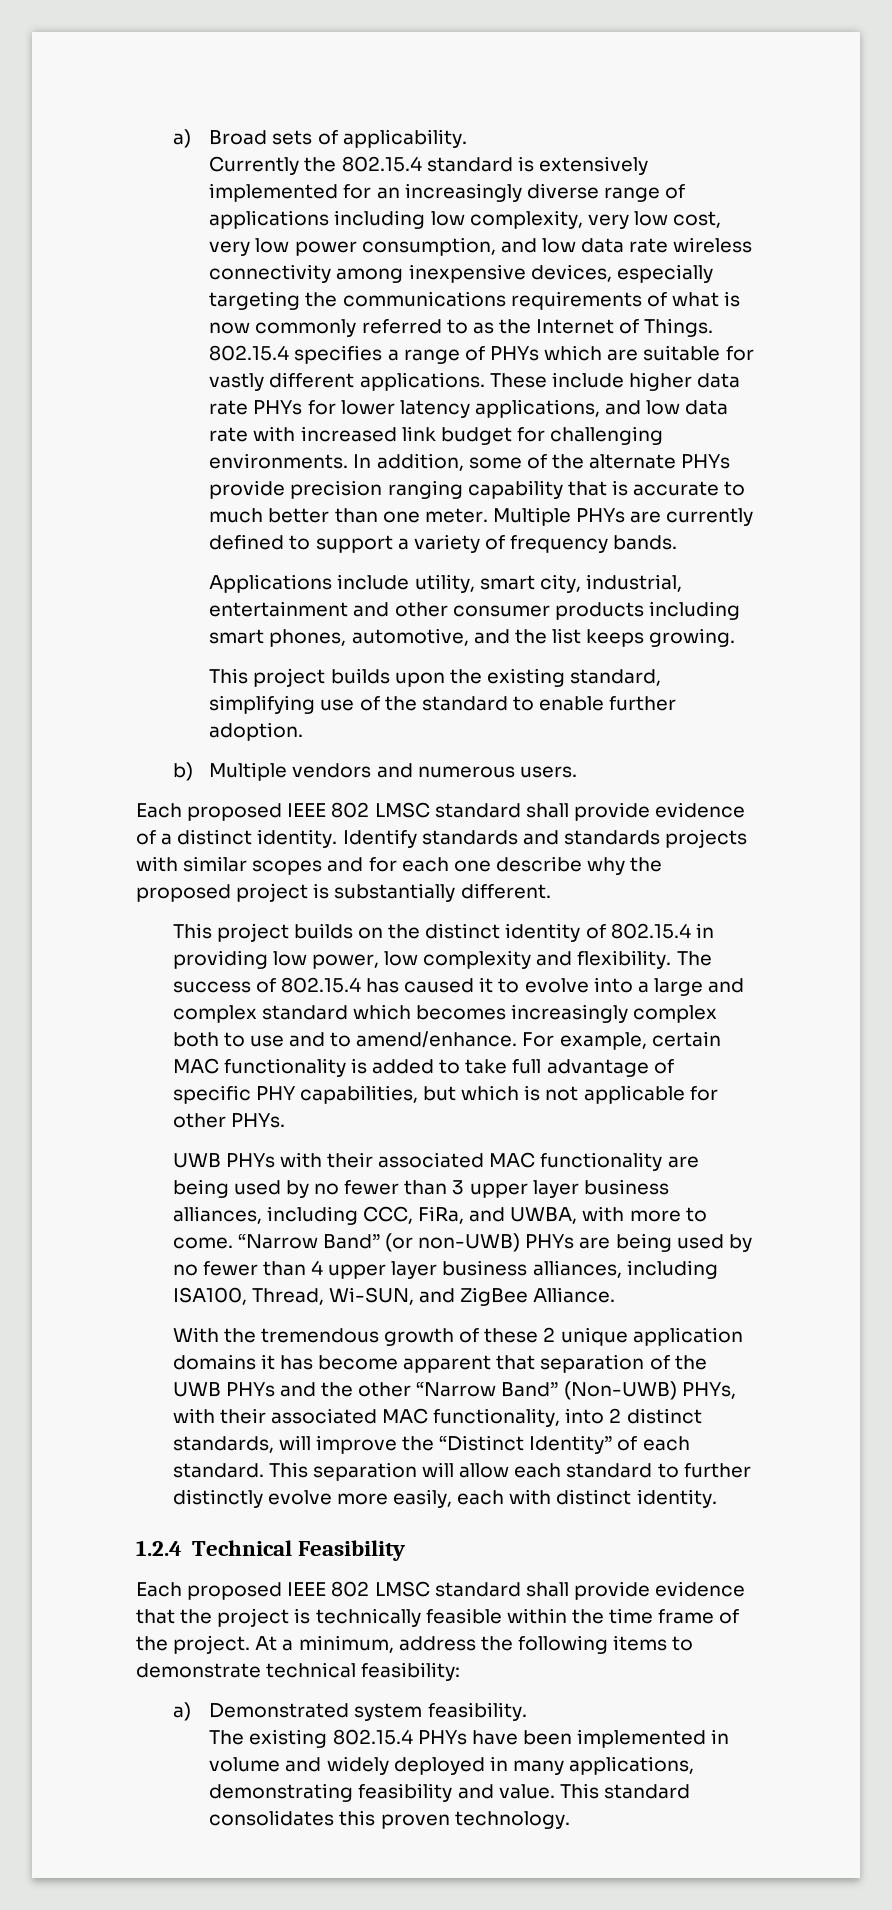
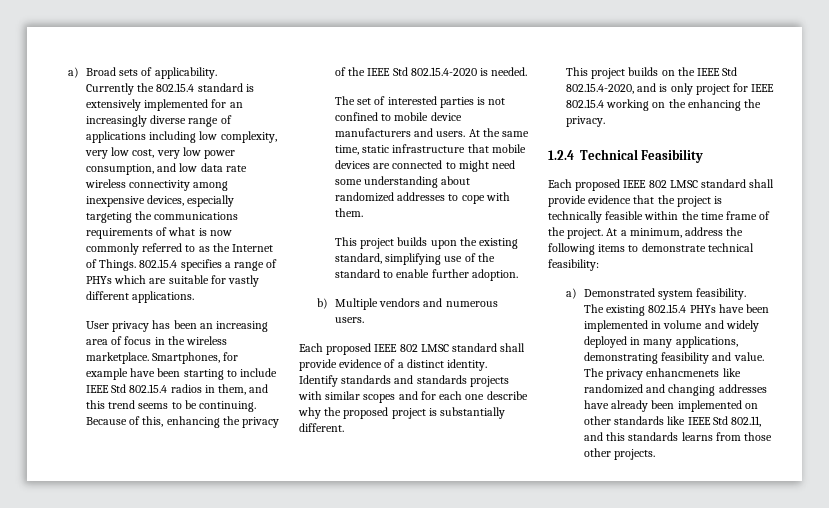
[489,372,741,391] [209,399,729,418] [209,426,664,445] [209,453,731,471] [209,480,746,499] [209,507,754,526] [209,534,678,553] [209,574,683,593] [209,601,741,620] [209,628,736,647] These include higher data rate PHYs for lower latency applications, and low data rate with increased link budget for challenging environments. In addition, some of the alternate PHYs provide precision ranging capability that is accurate to much better than one meter. Multiple PHYs are currently defined to support a variety of frequency bands. // Applications include utility, smart city, industrial, entertainment and other consumer products including smart phones, automotive, and the list keeps growing. -> [85,320,268,332] [85,336,227,345] [85,352,239,364] [85,368,277,380] [85,384,269,395] [85,400,256,412] [85,416,279,428] [334,67,528,76] [334,96,506,108] [334,112,462,121] [334,128,529,137] [334,144,526,155] [334,160,515,172] [334,176,471,188] [334,192,510,204] [334,208,363,217] // User privacy has been an increasing area of focus in the wireless marketplace. Smartphones, for example have been starting to include IEEE Std 802.15.4 radios in them, and this trend seems to be continuing. Because of this, enhancing the privacy of the IEEE Std 802.15.4-2020 is needed. // The set of interested parties is not confined to mobile device manufacturers and users. At the same time, static infrastructure that mobile devices are connected to might need some understanding about randomized addresses to cope with them.
[425,923,714,942] [172,950,712,969] [172,977,745,996] [172,1004,718,1023] [172,1031,721,1050] [172,1058,674,1077] [172,1085,718,1104] [172,1113,285,1128] [172,1152,699,1171] [172,1179,669,1198] [172,1206,707,1225] [172,1233,752,1252] [172,1260,718,1279] [172,1287,616,1306] [172,1327,743,1346] [172,1354,707,1373] [172,1381,736,1400] [172,1408,702,1427] [172,1435,690,1454] [172,1462,751,1481] [172,1489,717,1508] distinct identity of 802.15.4 in providing low power, low complexity and flexibility. The success of 802.15.4 has caused it to evolve into a large and complex standard which becomes increasingly complex both to use and to amend/enhance. For example, certain MAC functionality is added to take full advantage of specific PHY capabilities, but which is not applicable for other PHYs. // UWB PHYs with their associated MAC functionality are being used by no fewer than 3 upper layer business alliances, including CCC, FiRa, and UWBA, with more to come. “Narrow Band” (or non-UWB) PHYs are being used by no fewer than 4 upper layer business alliances, including ISA100, Thread, Wi-SUN, and ZigBee Alliance. // With the tremendous growth of these 2 unique application domains it has become apparent that separation of the UWB PHYs and the other “Narrow Band” (Non-UWB) PHYs, with their associated MAC functionality, into 2 distinct standards, will improve the “Distinct Identity” of each standard. This separation will allow each standard to further distinctly evolve more easily, each with distinct identity. -> [697,67,738,76] [565,83,775,95] [565,99,762,111] [565,116,605,127] IEEE Std 802.15.4-2020, and is only project for IEEE 802.15.4 working on the enhancing the privacy.
[559,1783,691,1799] [209,1810,570,1829] This standard consolidates this proven technology. -> [583,368,741,380] [583,384,767,396] [583,400,758,412] [583,416,761,427] [583,432,772,441] [583,448,656,460] The privacy enhancmenets like randomized and changing addresses have already been implemented on other standards like IEEE Std 802.11, and this standards learns from those other projects.

